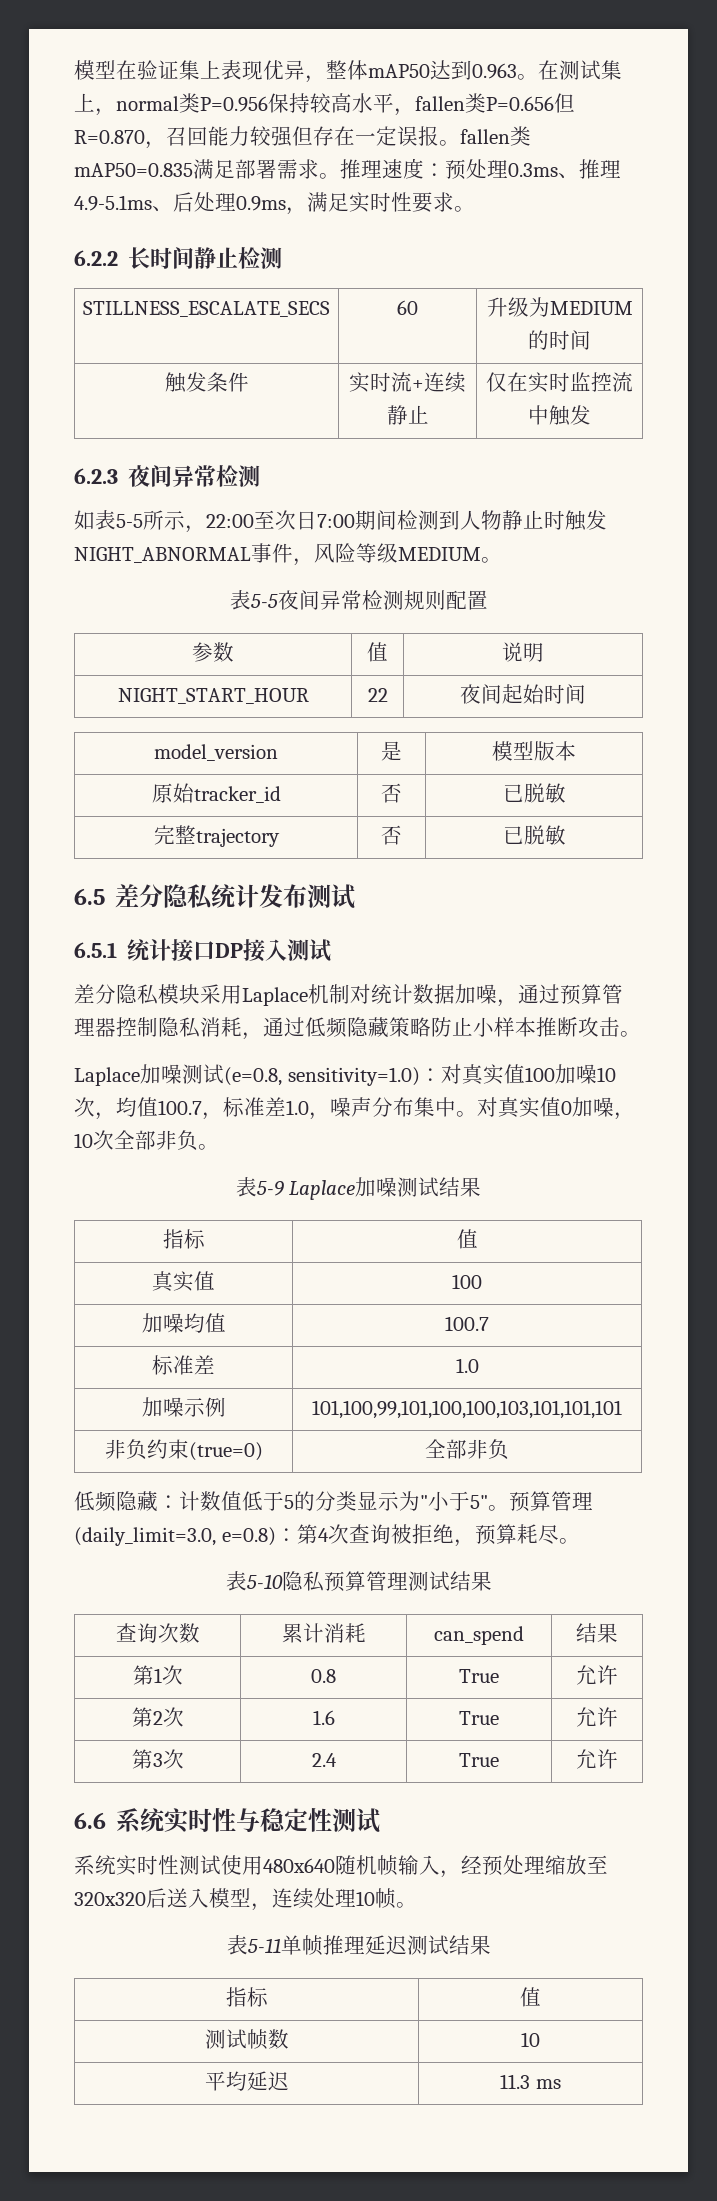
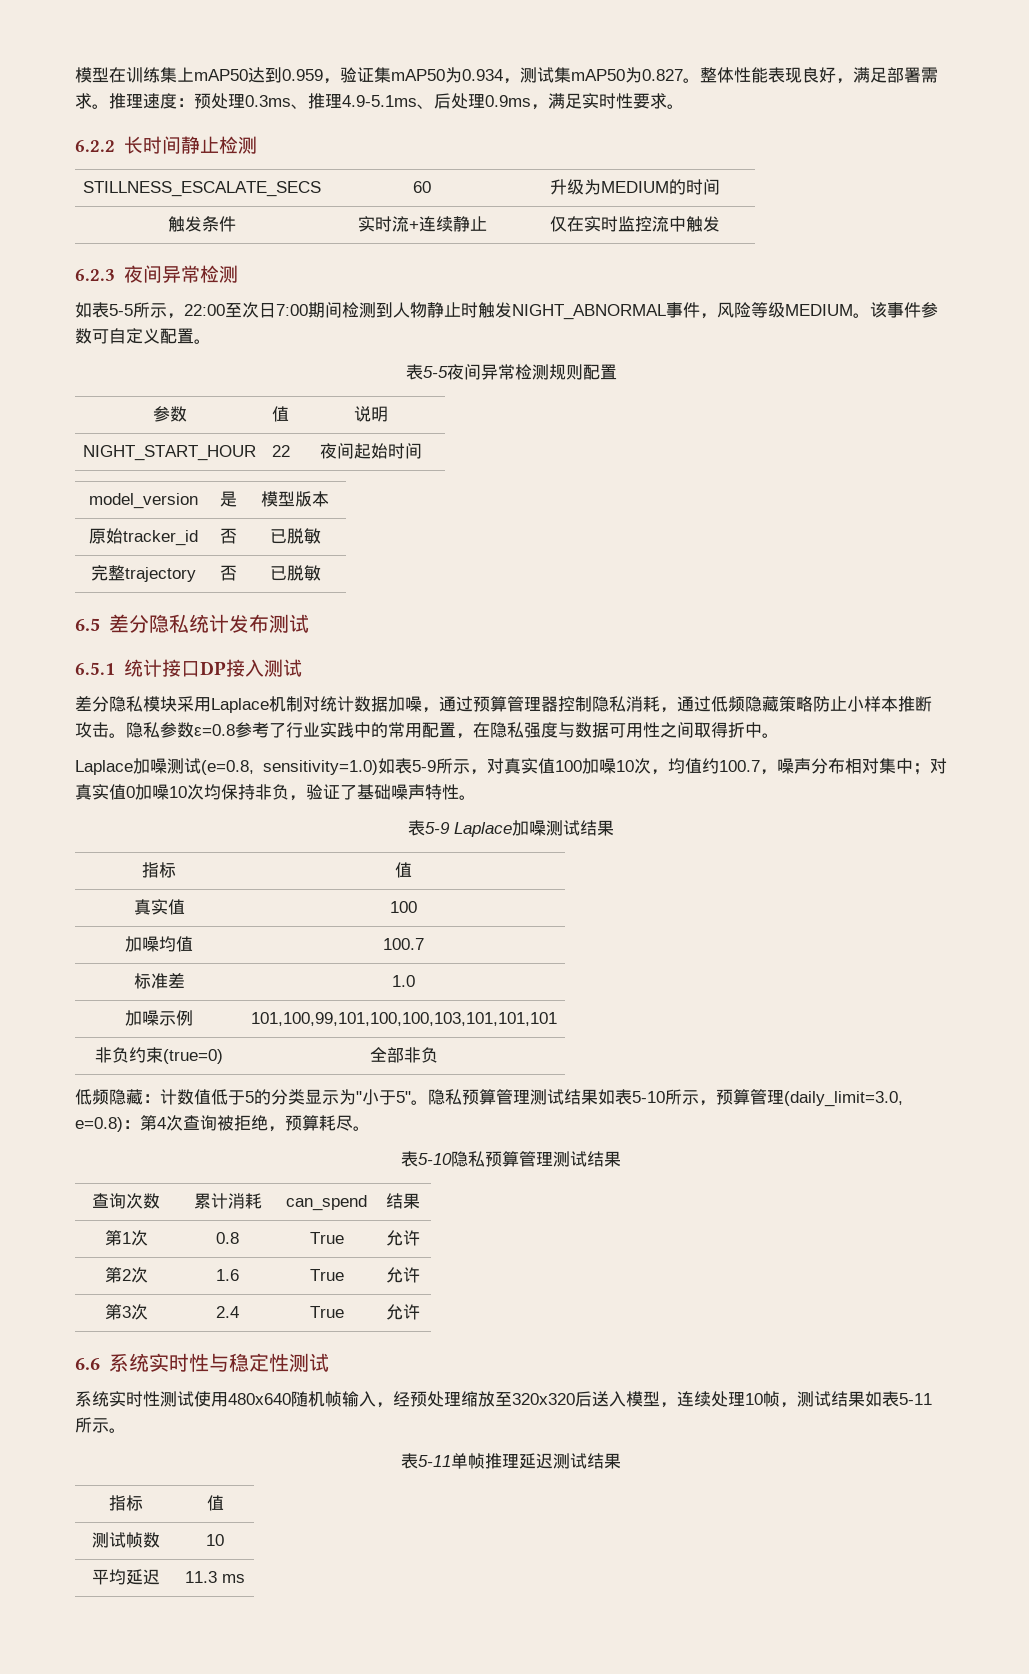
[137,60,622,83] [74,93,575,116] [74,126,531,149] [74,163,193,177] 验证集上表现优异，整体mAP50达到0.963。在测试集上，normal类P=0.956保持较高水平，fallen类P=0.656但R=0.870，召回能力较强但存在一定误报。fallen类mAP50=0.835 -> [126,67,853,84] 训练集上mAP50达到0.959，验证集mAP50为0.934，测试集mAP50为0.827。整体性能表现良好，
(502, 560) none -> [870,302,938,318] [75,328,211,344] 该事件参数可自定义配置。
(641, 1034) none -> [126,722,779,739] 隐私参数ε=0.8参考了行业实践中的常用配置，在隐私强度与数据可用性之间取得折中。
[419,1068,441,1082] ： -> [378,758,487,775] 如表5-9所示，
[158,1097,635,1120] [74,1130,198,1151] 100.7，标准差1.0，噪声分布集中。对真实值0加噪，10次全部非负 -> [702,758,947,775] [75,784,459,801] 约100.7，噪声分布相对集中；对真实值0加噪10次均保持非负，验证了基础噪声特性
(509, 1508) none -> [428,1089,716,1106] 隐私预算管理测试结果如表5-10所示，
(396, 1898) none -> [780,1391,932,1408] [75,1417,109,1433] ，测试结果如表5-11所示

